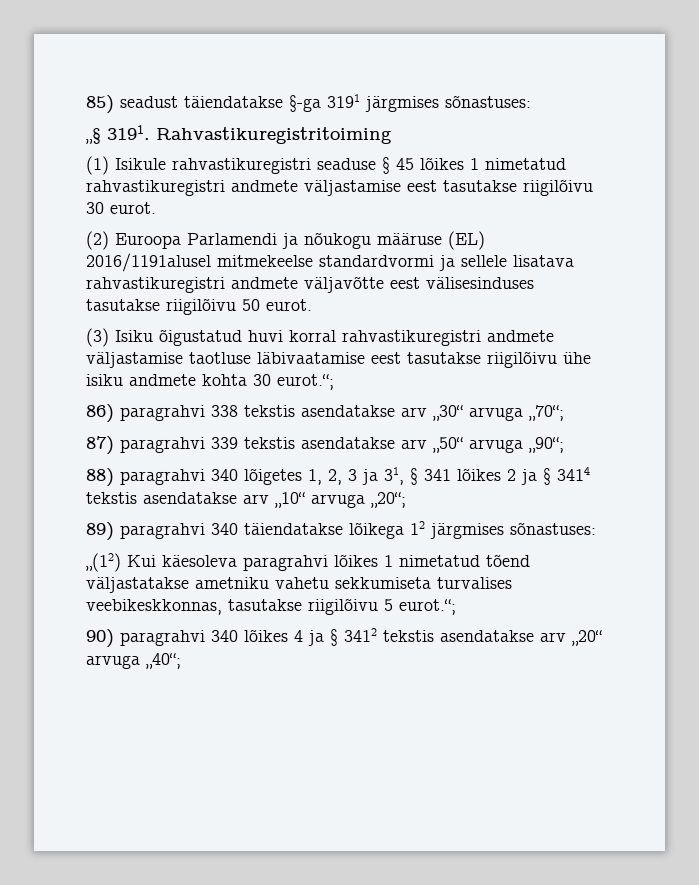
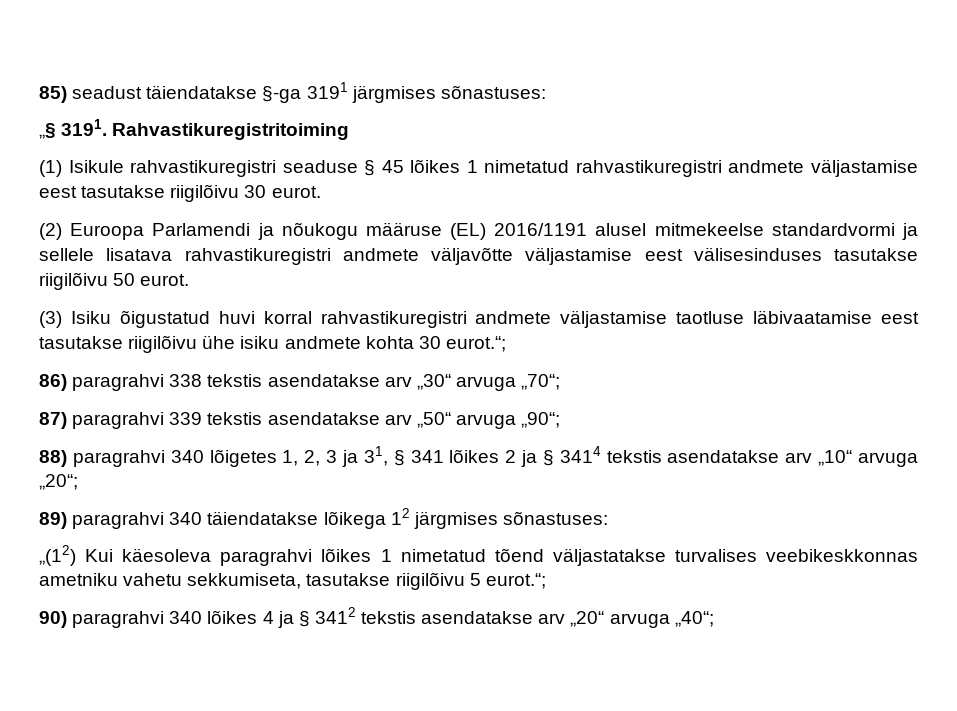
[86,253,211,272] 2016/1191alusel -> [494,223,647,236] 2016/1191 alusel
(384, 284) none -> [525,247,633,265] väljastamise
[195,577,512,589] [86,599,222,615] ametniku vahetu sekkumiseta turvalises veebikeskkonnas, -> [674,549,919,562] [39,573,302,589] turvalises veebikeskkonnas ametniku vahetu sekkumiseta,

